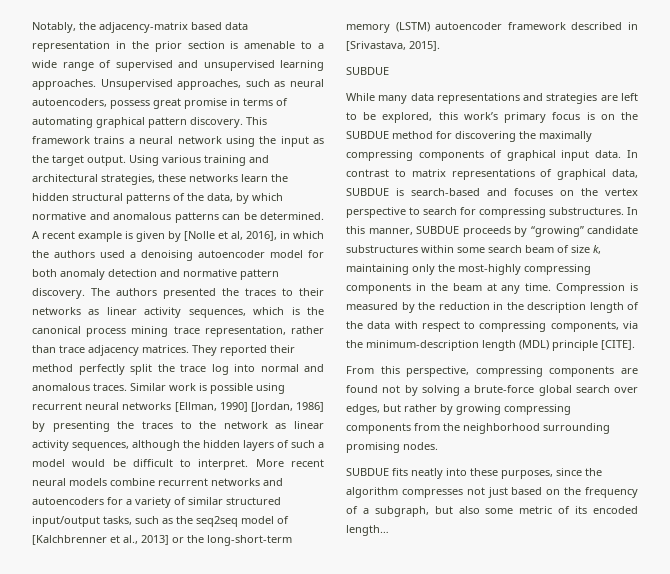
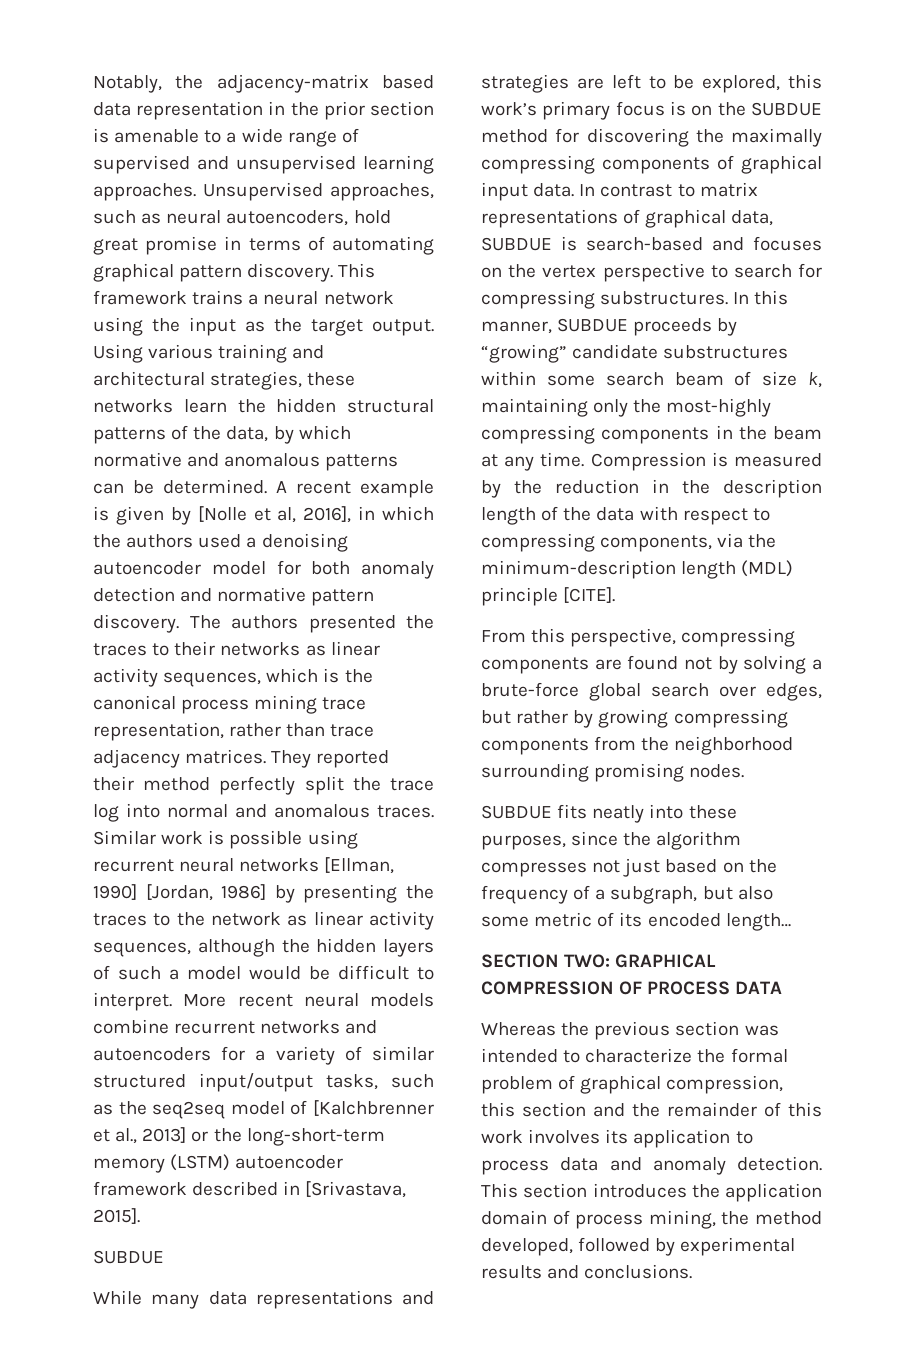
[110,100,150,109] possess -> [353,210,391,224] hold
(389, 530) none -> [481,954,717,968] [481,981,783,995] [481,1021,779,1040] [481,1048,788,1063] [481,1075,784,1094] [481,1102,822,1117] [481,1129,753,1148] [481,1156,822,1175] [481,1183,822,1202] [481,1210,822,1229] [481,1237,796,1256] [481,1264,693,1279] // SECTION TWO: GRAPHICAL COMPRESSION OF PROCESS DATA // Whereas the previous section was intended to characterize the formal problem of graphical compression, this section and the remainder of this work involves its application to process data and anomaly detection. This section introduces the application domain of process mining, the method developed, followed by experimental results and conclusions.

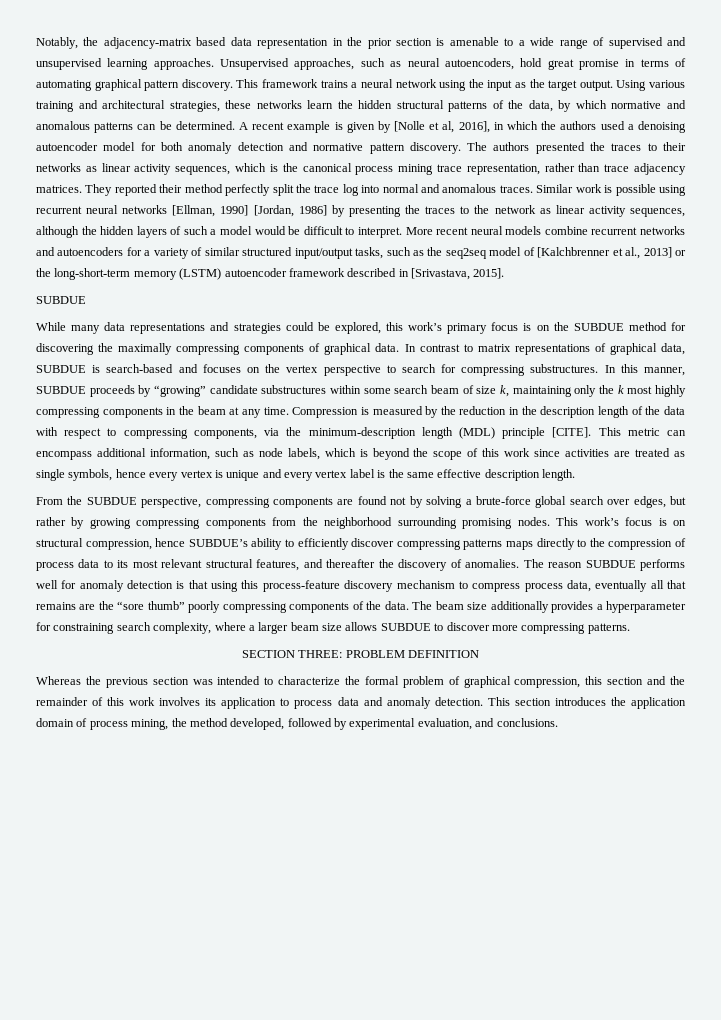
[576,74,666,89] are left to -> [285,322,314,331] could
[481,182,528,201] input -> (372, 349) none
[666,398,772,417] most-highly -> [617,385,686,397] k most highly
(616, 595) none -> [598,427,686,436] [36,448,686,460] [36,469,575,481] This metric can encompass additional information, such as node labels, which is beyond the scope of this work since activities are treated as single symbols, hence every vertex is unique and every vertex label is the same effective description length.
[531,628,566,643] this -> [67,496,137,505] the SUBDUE
[481,804,737,823] [481,831,742,850] [481,858,777,877] [481,885,773,904] [481,912,791,931] [481,954,717,968] [481,981,783,995] // SUBDUE fits neatly into these purposes, since the algorithm compresses not just based on the frequency of a subgraph, but also some metric of its encoded length… // SECTION TWO: GRAPHICAL COMPRESSION OF PROCESS DATA -> [556,517,686,526] [36,538,687,550] [36,559,686,571] [36,580,687,592] [36,601,687,613] [36,622,630,634] [241,650,480,658] This work’s focus is on structural compression, hence SUBDUE’s ability to efficiently discover compressing patterns maps directly to the compression of process data to its most relevant structural features, and thereafter the discovery of anomalies. The reason SUBDUE performs well for anomaly detection is that using this process-feature discovery mechanism to compress process data, eventually all that remains are the “sore thumb” poorly compressing components of the data. The beam size additionally provides a hyperparameter for constraining search complexity, where a larger beam size allows SUBDUE to discover more compressing patterns. // SECTION THREE: PROBLEM DEFINITION
[481,1265,542,1279] results -> [417,718,472,730] evaluation,

